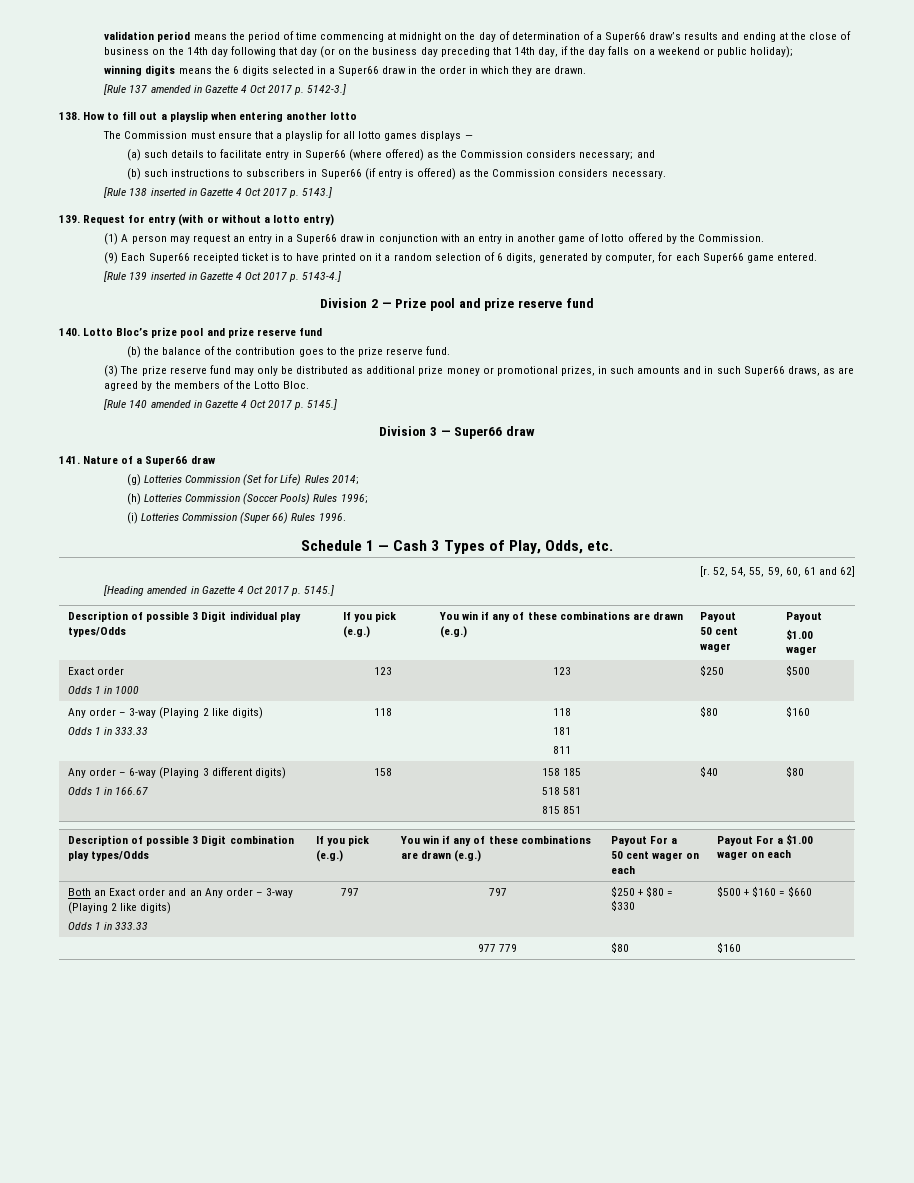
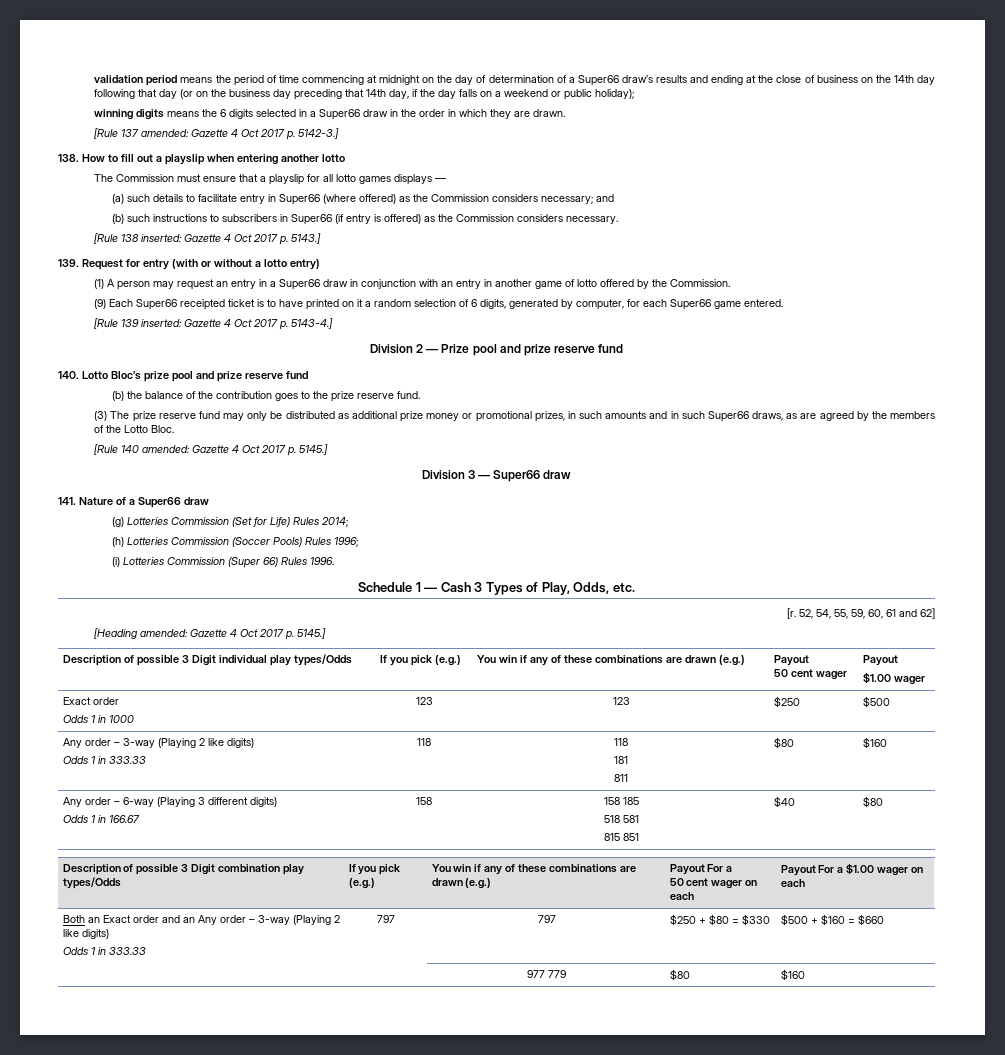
[150,85,202,93] amended in -> [141,129,190,137] amended:
[150,188,197,196] inserted in -> [141,234,183,242] inserted:
[150,272,197,280] inserted in -> [141,319,183,327] inserted:
[150,400,202,408] amended in -> [142,445,191,453] amended:
[147,586,199,594] amended in -> [140,629,189,637] amended:

